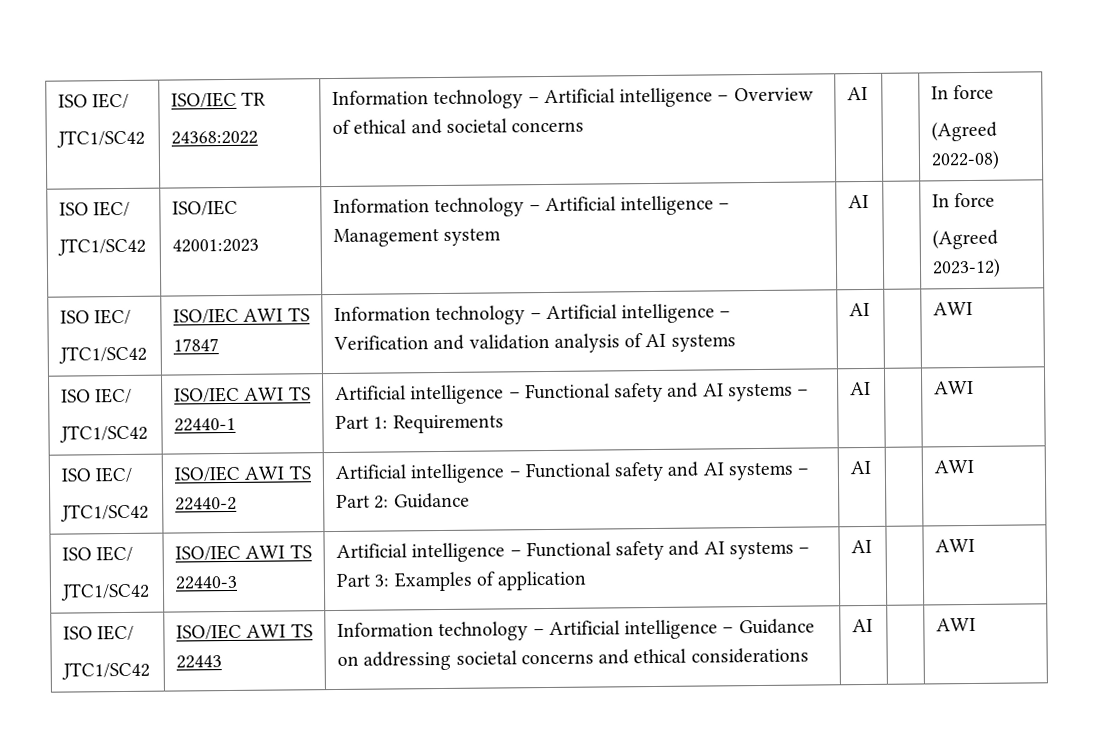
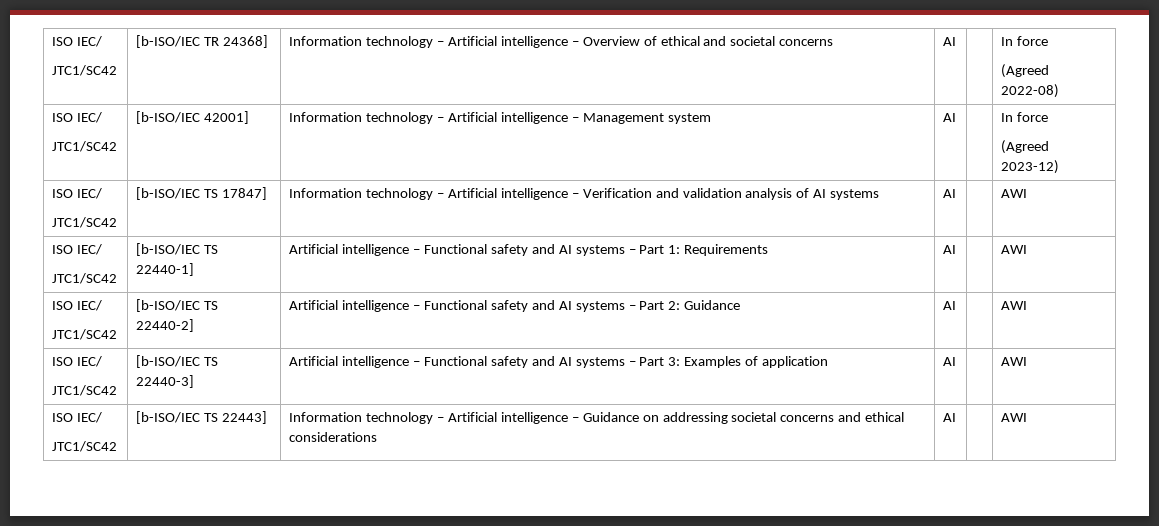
[58,92,130,109] [56,129,146,148] [171,91,238,108] ISO IEC/ // JTC1/SC42 | ISO/IEC -> [52,36,103,47] [52,65,118,76] [136,35,201,48] ISO IEC/ // JTC1/SC42 | [b-ISO/IEC
[171,130,259,145] // 24368:2022 -> [223,35,269,48] 24368]
[172,199,239,216] [172,238,260,253] ISO/IEC // 42001:2023 -> [136,111,250,124] [b-ISO/IEC 42001]
[173,307,310,324] [173,338,220,352] ISO/IEC AWI TS 17847 -> [136,187,268,200] [b-ISO/IEC TS 17847]
[174,386,311,403] [174,417,237,432] ISO/IEC AWI TS 22440-1 -> [136,243,219,256] [136,263,195,276] [b-ISO/IEC TS 22440-1]
[174,465,311,482] [175,496,238,511] ISO/IEC AWI TS 22440-2 -> [136,299,219,312] [136,319,195,332] [b-ISO/IEC TS 22440-2]
[175,544,312,561] [175,575,238,590] ISO/IEC AWI TS 22440-3 -> [136,355,219,368] [136,375,195,388] [b-ISO/IEC TS 22440-3]
[176,623,313,640] [176,655,223,669] ISO/IEC AWI TS 22443 -> [136,411,268,424] [b-ISO/IEC TS 22443]

